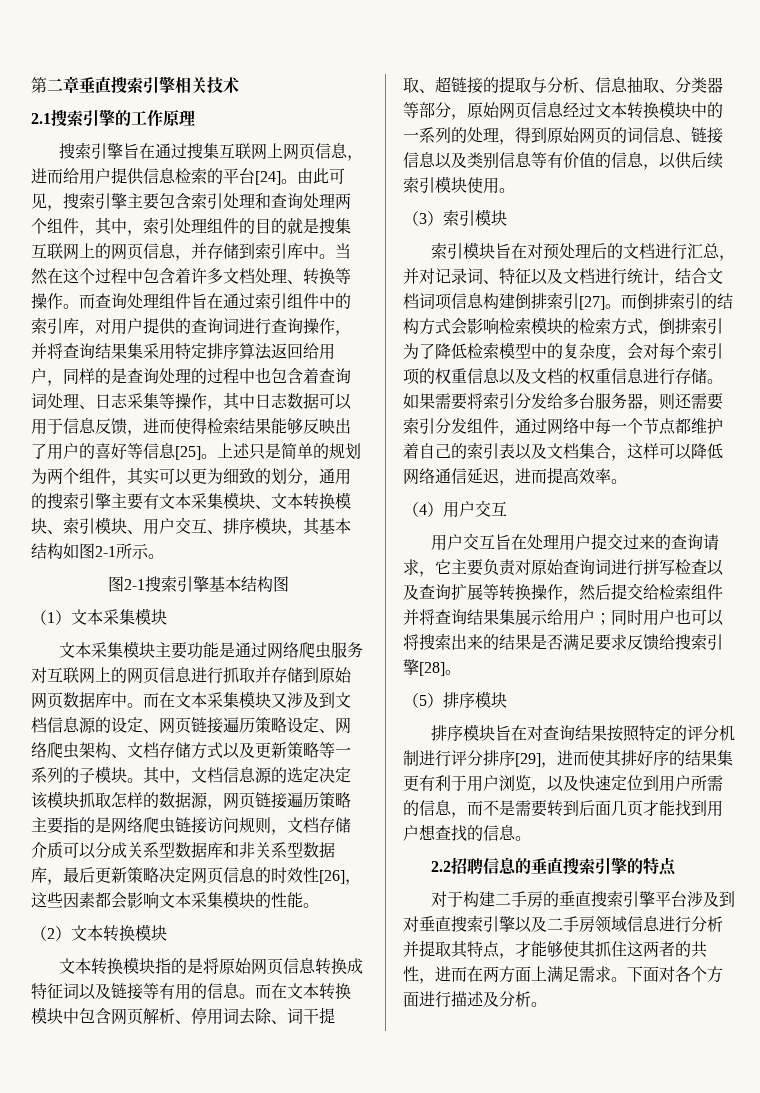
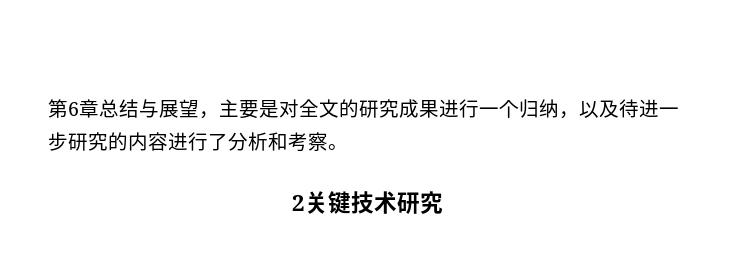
[47,76,239,94] [31,109,195,127] [59,142,364,161] [31,167,345,185] [31,192,351,211] [31,217,351,236] [31,242,351,261] [31,268,351,285] [31,292,351,310] [31,317,351,336] [31,343,335,360] [31,367,351,386] [31,393,352,411] [31,417,351,436] [31,443,361,460] [31,468,351,486] [31,492,351,510] [31,517,351,536] [31,543,164,559] [108,575,289,593] [31,608,167,625] [59,641,364,659] [31,667,352,684] [31,691,351,709] [31,717,351,734] [31,742,351,759] [31,766,351,785] [31,791,351,810] [31,817,351,835] [31,842,335,859] [31,867,361,885] [31,891,319,909] [31,924,167,942] [59,957,364,975] [31,983,351,1000] [31,1007,335,1025] [403,76,723,94] [403,101,723,120] [403,127,723,145] [403,152,723,170] [403,176,515,194] [403,209,507,227] [431,242,736,261] [403,268,723,286] [403,292,733,310] [403,317,723,336] [403,342,723,361] [403,368,723,385] [403,392,723,411] [403,417,723,436] [403,442,723,461] [403,467,627,486] [403,500,507,518] [431,533,720,551] [403,559,724,577] [403,583,723,602] [403,608,724,626] [403,633,723,651] [403,659,461,676] [403,691,507,708] [431,724,736,742] [403,750,733,768] [403,775,723,793] [403,800,723,818] [403,824,531,842] [431,857,677,875] [431,890,736,908] [403,915,723,933] [403,940,707,959] [403,966,723,984] [403,991,547,1008] 二章垂直搜索引擎相关技术 // 2.1搜索引擎的工作原理 // 搜索引擎旨在通过搜集互联网上网页信息，进而给用户提供信息检索的平台[24]。由此可见，搜索引擎主要包含索引处理和查询处理两个组件，其中，索引处理组件的目的就是搜集互联网上的网页信息，并存储到索引库中。当然在这个过程中包含着许多文档处理、转换等操作。而查询处理组件旨在通过索引组件中的索引库，对用户提供的查询词进行查询操作，并将查询结果集采用特定排序算法返回给用户，同样的是查询处理的过程中也包含着查询词处理、日志采集等操作，其中日志数据可以用于信息反馈，进而使得检索结果能够反映出了用户的喜好等信息[25]。上述只是简单的规划为两个组件，其实可以更为细致的划分，通用的搜索引擎主要有文本采集模块、文本转换模块、索引模块、用户交互、排序模块，其基本结构如图2-1所示。 // 图2-1搜索引擎基本结构图 // （1）文本采集模块 // 文本采集模块主要功能是通过网络爬虫服务对互联网上的网页信息进行抓取并存储到原始网页数据库中。而在文本采集模块又涉及到文档信息源的设定、网页链接遍历策略设定、网络爬虫架构、文档存储方式以及更新策略等一系列的子模块。其中，文档信息源的选定决定该模块抓取怎样的数据源，网页链接遍历策略主要指的是网络爬虫链接访问规则，文档存储介质可以分成关系型数据库和非关系型数据库，最后更新策略决定网页信息的时效性[26]，这些因素都会影响文本采集模块的性能。 // （2）文本转换模块 // 文本转换模块指的是将原始网页信息转换成特征词以及链接等有用的信息。而在文本转换模块中包含网页解析、停用词去除、词干提取、超链接的提取与分析、信息抽取、分类器等部分，原始网页信息经过文本转换模块中的一系列的处理，得到原始网页的词信息、链接信息以及类别信息等有价值的信息，以供后续索引模块使用。 // （3）索引模块 // 索引模块旨在对预处理后的文档进行汇总，并对记录词、特征以及文档进行统计，结合文档词项信息构建倒排索引[27]。而倒排索引的结构方式会影响检索模块的检索方式，倒排索引为了降低检索模型中的复杂度，会对每个索引项的权重信息以及文档的权重信息进行存储。如果需要将索引分发给多台服务器，则还需要索引分发组件，通过网络中每一个节点都维护着自己的索引表以及文档集合，这样可以降低网络通信延迟，进而提高效率。 // （4）用户交互 // 用户交互旨在处理用户提交过来的查询请求，它主要负责对原始查询词进行拼写检查以及查询扩展等转换操作，然后提交给检索组件并将查询结果集展示给用户；同时用户也可以将搜索出来的结果是否满足要求反馈给搜索引擎[28]。 // （5）排序模块 // 排序模块旨在对查询结果按照特定的评分机制进行评分排序[29]，进而使其排好序的结果集更有利于用户浏览，以及快速定位到用户所需的信息，而不是需要转到后面几页才能找到用户想查找的信息。 // 2.2招聘信息的垂直搜索引擎的特点 // 对于构建二手房的垂直搜索引擎平台涉及到对垂直搜索引擎以及二手房领域信息进行分析并提取其特点，才能够使其抓住这两者的共性，进而在两方面上满足需求。下面对各个方面进行描述及分析。 -> [68,99,679,119] [48,132,348,152] [291,191,443,214] 6章总结与展望，主要是对全文的研究成果进行一个归纳，以及待进一步研究的内容进行了分析和考察。 // 2关键技术研究

